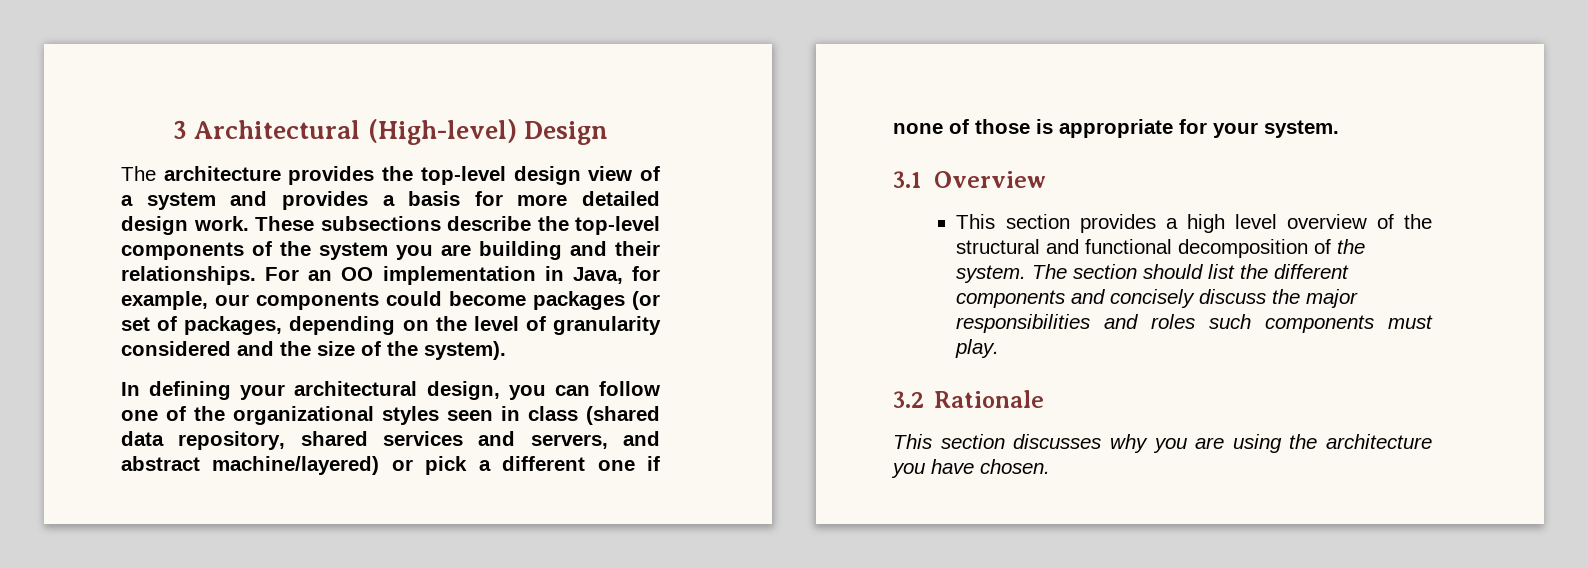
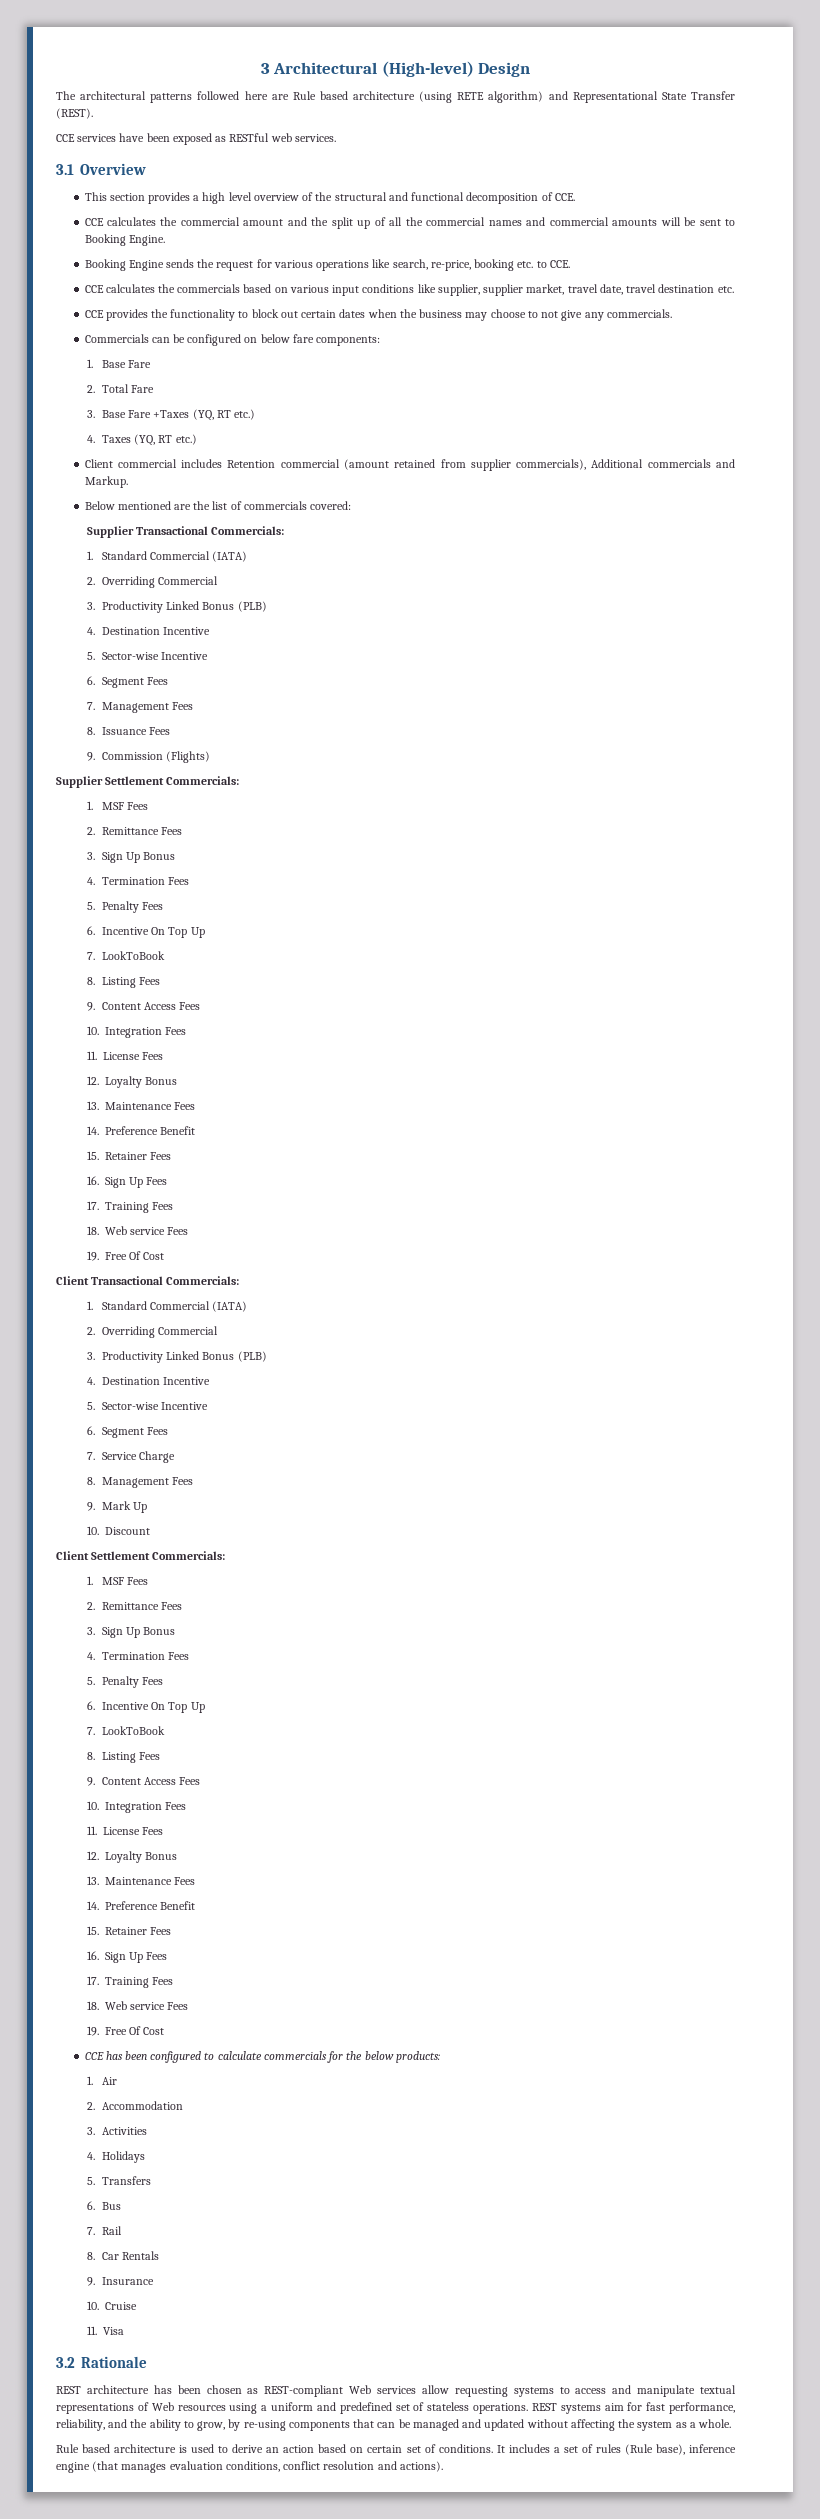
[163,166,660,185] [121,191,660,210] [121,216,660,235] [121,241,660,260] [121,266,660,285] [121,291,660,310] [121,316,661,335] [121,341,506,360] [121,381,661,400] [121,406,660,425] [121,431,660,450] [121,456,661,475] [893,119,1339,138] architecture provides the top-level design view of a system and provides a basis for more detailed design work. These subsections describe the top-level components of the system you are building and their relationships. For an OO implementation in Java, for example, our components could become packages (or set of packages, depending on the level of granularity considered and the size of the system). // In defining your architectural design, you can follow one of the organizational styles seen in class (shared data repository, shared services and servers, and abstract machine/layered) or pick a different one if none of those is appropriate for your system. -> [80,91,735,103] [56,108,93,119] [56,133,336,145] architectural patterns followed here are Rule based architecture (using RETE algorithm) and Representational State Transfer (REST). // CCE services have been exposed as RESTful web services.
[1337,239,1366,254] [956,264,1350,283] [956,289,1359,308] [956,314,1433,333] [955,339,1000,358] [893,390,1045,408] [893,434,1432,453] [891,459,1050,478] the system. The section should list the different components and concisely discuss the major responsibilities and roles such components must play. // 3.2 Rationale // This section discusses why you are using the architecture you have chosen. -> [554,193,575,201] [84,217,735,229] [84,234,165,246] [84,259,570,271] [84,284,734,296] [84,309,672,321] [84,334,381,346] [86,359,152,368] [86,384,155,393] [86,409,256,421] [86,434,197,446] [84,459,735,471] [84,476,128,488] [84,501,352,510] [86,526,285,538] [86,551,248,562] [86,576,219,588] [86,601,267,613] [86,627,211,635] [86,652,209,660] [86,676,169,688] [86,702,194,713] [86,727,171,735] [86,751,211,763] [56,776,240,788] [86,801,149,810] [86,827,183,835] [86,852,176,863] [86,877,190,885] [86,901,164,913] [86,926,205,938] [86,951,165,960] [86,977,161,988] [86,1002,201,1011] [86,1026,186,1038] [86,1051,163,1060] [86,1076,177,1088] [86,1101,195,1110] [86,1126,195,1135] [86,1151,171,1160] [86,1176,168,1188] [86,1201,173,1213] [86,1226,189,1235] [86,1251,165,1261] [56,1276,240,1285] [86,1301,248,1312] [86,1326,219,1338] [86,1351,267,1363] [86,1377,211,1385] [86,1402,209,1410] [86,1426,169,1438] [86,1451,176,1463] [86,1477,194,1488] [86,1501,148,1513] [86,1526,150,1535] [56,1551,226,1560] [86,1576,149,1585] [86,1602,183,1610] [86,1627,176,1638] [86,1652,190,1660] [86,1676,164,1688] [86,1701,205,1713] [86,1726,165,1735] [86,1752,161,1763] [86,1777,201,1786] [86,1801,186,1813] [86,1826,163,1835] [86,1851,177,1863] [86,1876,195,1885] [86,1901,195,1910] [86,1926,171,1935] [86,1951,168,1963] [86,1976,173,1988] [86,2001,189,2010] [86,2026,165,2036] [84,2051,440,2063] [86,2076,117,2085] [86,2101,183,2110] [86,2127,147,2135] [86,2151,145,2163] [86,2176,151,2185] [86,2201,121,2210] [86,2226,122,2235] [86,2251,160,2260] [86,2277,154,2286] [86,2301,137,2310] [86,2326,124,2335] [56,2356,147,2368] [56,2385,736,2397] [56,2402,735,2414] [56,2419,732,2431] [56,2444,737,2455] [56,2461,443,2473] CCE. // CCE calculates the commercial amount and the split up of all the commercial names and commercial amounts will be sent to Booking Engine. // Booking Engine sends the request for various operations like search, re-price, booking etc. to CCE. // CCE calculates the commercials based on various input conditions like supplier, supplier market, travel date, travel destination etc. // CCE provides the functionality to block out certain dates when the business may choose to not give any commercials. // Commercials can be configured on below fare components: // 1. Base Fare // 2. Total Fare // 3. Base Fare +Taxes (YQ, RT etc.) // 4. Taxes (YQ, RT etc.) // Client commercial includes Retention commercial (amount retained from supplier commercials), Additional commercials and Markup. // Below mentioned are the list of commercials covered: // Supplier Transactional Commercials: // 1. Standard Commercial (IATA) // 2. Overriding Commercial // 3. Productivity Linked Bonus (PLB) // 4. Destination Incentive // 5. Sector-wise Incentive // 6. Segment Fees // 7. Management Fees // 8. Issuance Fees // 9. Commission (Flights) // Supplier Settlement Commercials: // 1. MSF Fees // 2. Remittance Fees // 3. Sign Up Bonus // 4. Termination Fees // 5. Penalty Fees // 6. Incentive On Top Up // 7. LookToBook // 8. Listing Fees // 9. Content Access Fees // 10. Integration Fees // 11. License Fees // 12. Loyalty Bonus // 13. Maintenance Fees // 14. Preference Benefit // 15. Retainer Fees // 16. Sign Up Fees // 17. Training Fees // 18. Web service Fees // 19. Free Of Cost // Client Transactional Commercials: // 1. Standard Commercial (IATA) // 2. Overriding Commercial // 3. Productivity Linked Bonus (PLB) // 4. Destination Incentive // 5. Sector-wise Incentive // 6. Segment Fees // 7. Service Charge // 8. Management Fees // 9. Mark Up // 10. Discount // Client Settlement Commercials: // 1. MSF Fees // 2. Remittance Fees // 3. Sign Up Bonus // 4. Termination Fees // 5. Penalty Fees // 6. Incentive On Top Up // 7. LookToBook // 8. Listing Fees // 9. Content Access Fees // 10. Integration Fees // 11. License Fees // 12. Loyalty Bonus // 13. Maintenance Fees // 14. Preference Benefit // 15. Retainer Fees // 16. Sign Up Fees // 17. Training Fees // 18. Web service Fees // 19. Free Of Cost // CCE has been configured to calculate commercials for the below products: // 1. Air // 2. Accommodation // 3. Activities // 4. Holidays // 5. Transfers // 6. Bus // 7. Rail // 8. Car Rentals // 9. Insurance // 10. Cruise // 11. Visa // 3.2 Rationale // REST architecture has been chosen as REST-compliant Web services allow requesting systems to access and manipulate textual representations of Web resources using a uniform and predefined set of stateless operations. REST systems aim for fast performance, reliability, and the ability to grow, by re-using components that can be managed and updated without affecting the system as a whole. // Rule based architecture is used to derive an action based on certain set of conditions. It includes a set of rules (Rule base), inference engine (that manages evaluation conditions, conflict resolution and actions).

